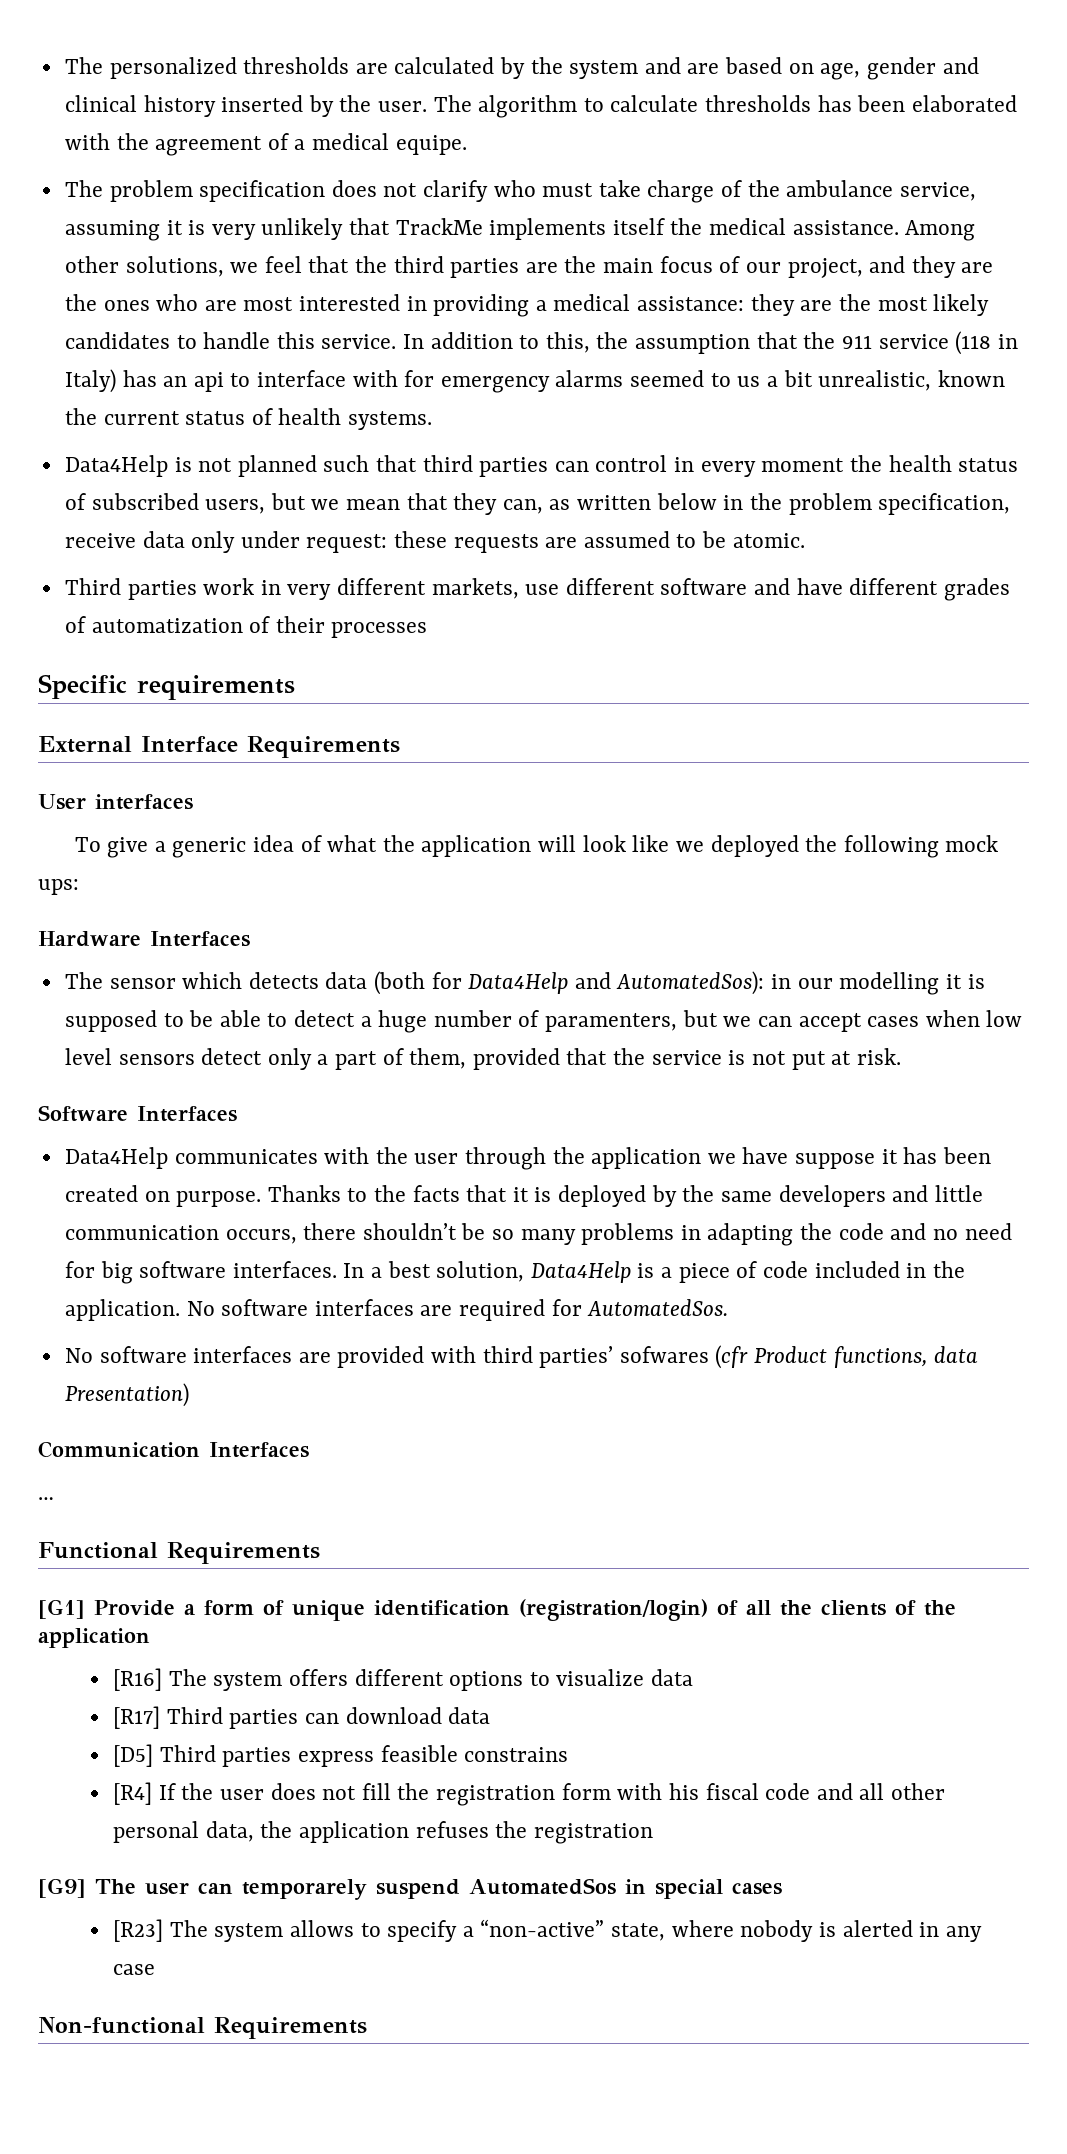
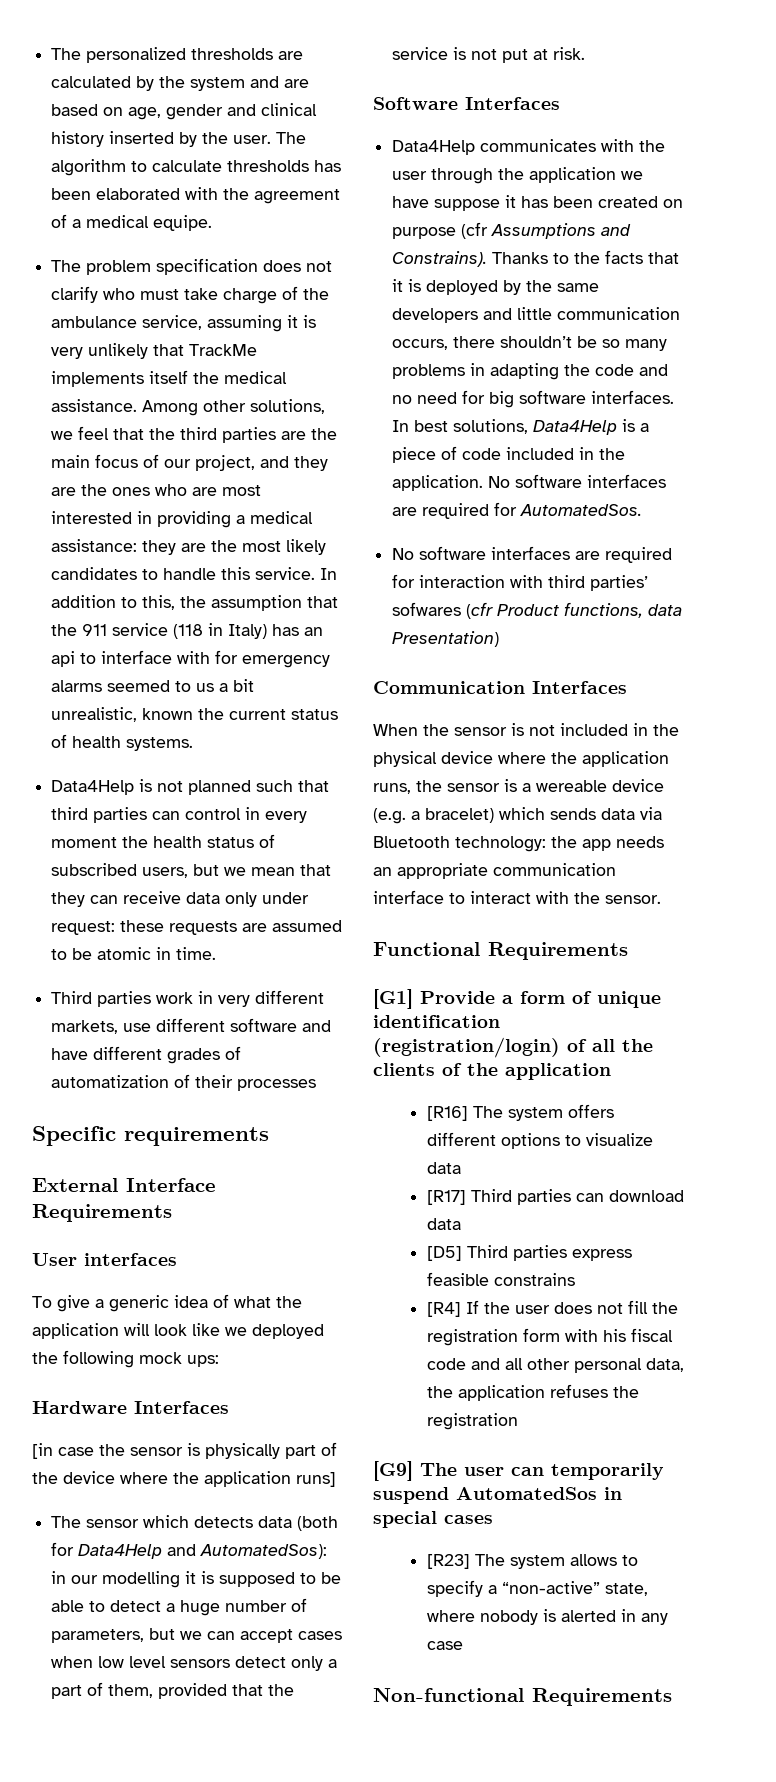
[502,493,1011,515] can, as written below in the problem specification, -> [90,895,119,904] can
[732,533,805,548] atomic. -> [97,947,217,960] atomic in time.
(250, 939) none -> [32,1442,337,1459] [32,1471,336,1487] // [in case the sensor is physically part of the device where the application runs]
[545,1013,678,1032] paramenters, -> [51,1629,145,1643] parameters,
[176,1191,262,1207] purpose. -> [392,222,632,239] [392,251,488,267] purpose (cfr Assumptions and Constrains).
[371,1261,525,1282] a best solution, -> [414,419,529,434] best solutions,
[337,1346,425,1368] provided -> [605,547,673,563] [392,574,506,588] required for interaction
[38,1497,54,1500] … -> [373,723,679,736] [373,751,669,767] [373,779,664,794] [373,807,662,824] [373,836,664,852] [373,863,616,879] [373,890,661,904] When the sensor is not included in the physical device where the application runs, the sensor is a wereable device (e.g. a bracelet) which sends data via Bluetooth technology: the app needs an appropriate communication interface to interact with the sensor.
[242,1879,367,1900] temporarely -> [551,1463,664,1480] temporarily

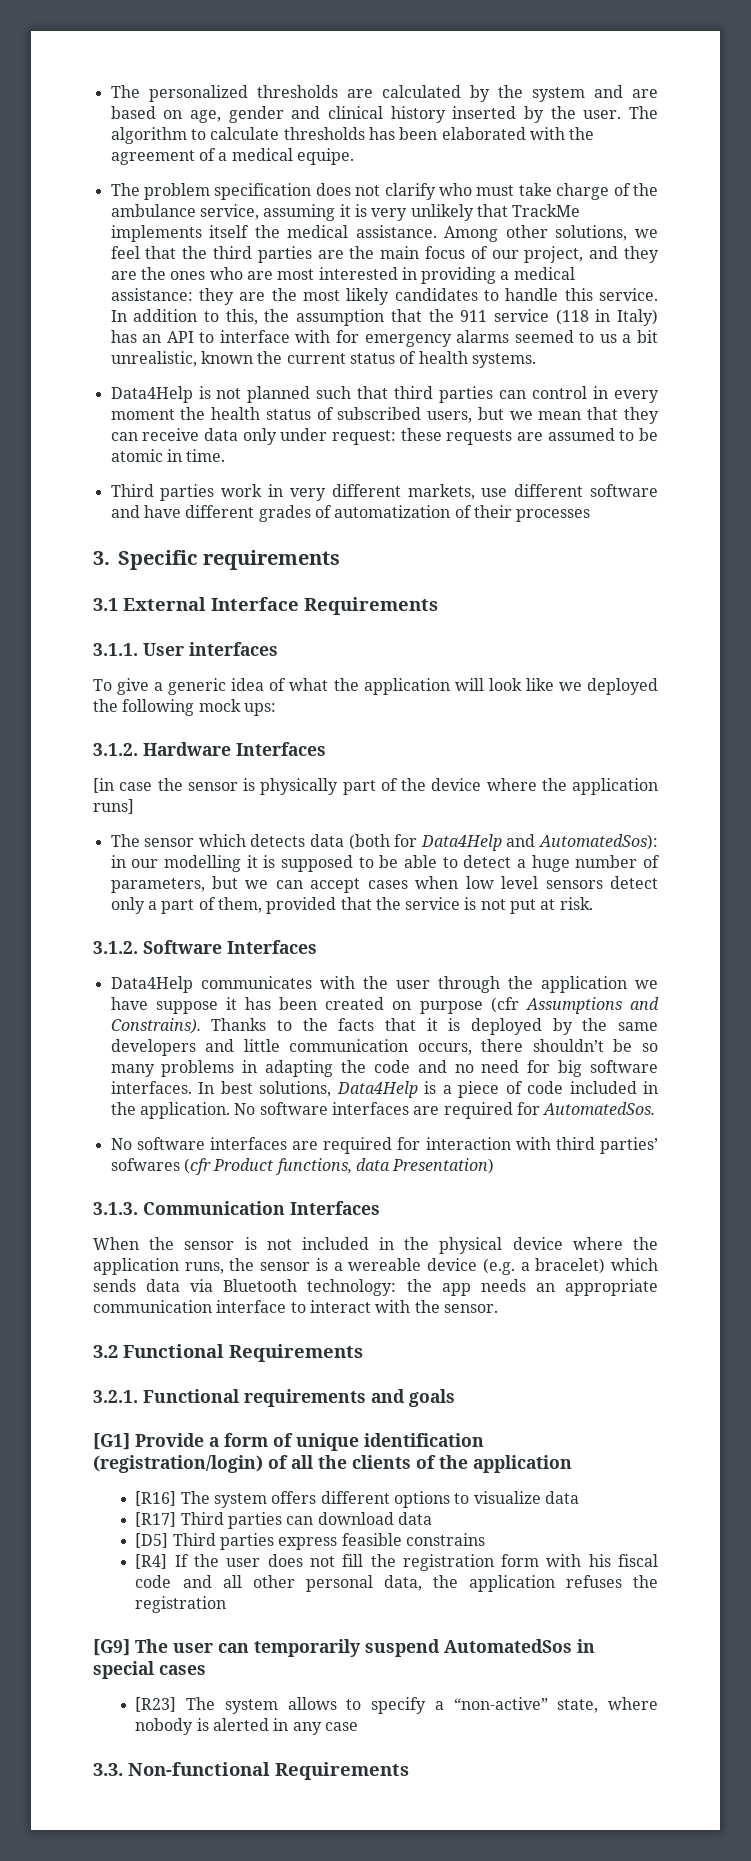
[51,651,76,667] api -> [166,331,194,343] API
(317, 1085) none -> [93,551,110,565] 3.
(269, 1136) none -> [93,598,118,611] 3.1
(172, 1213) none -> [93,643,138,656] 3.1.1.
(219, 1361) none -> [93,743,138,756] 3.1.2.
(586, 53) none -> [93,941,138,954] 3.1.2.
(500, 639) none -> [93,1202,138,1215] 3.1.3.
(661, 899) none -> [93,1345,118,1358] 3.2
(628, 951) none -> [93,1389,455,1407] // 3.2.1. Functional requirements and goals
(463, 1645) none -> [93,1763,123,1776] 3.3.

